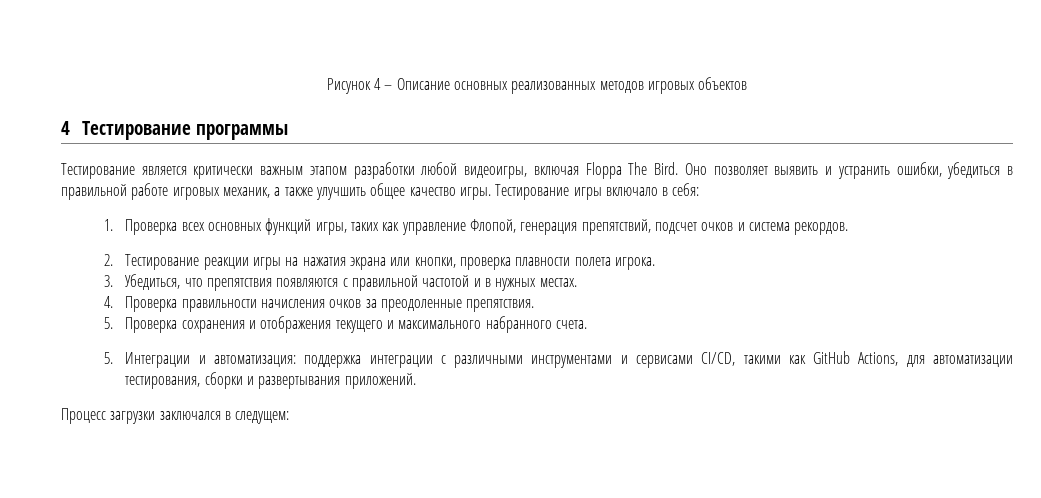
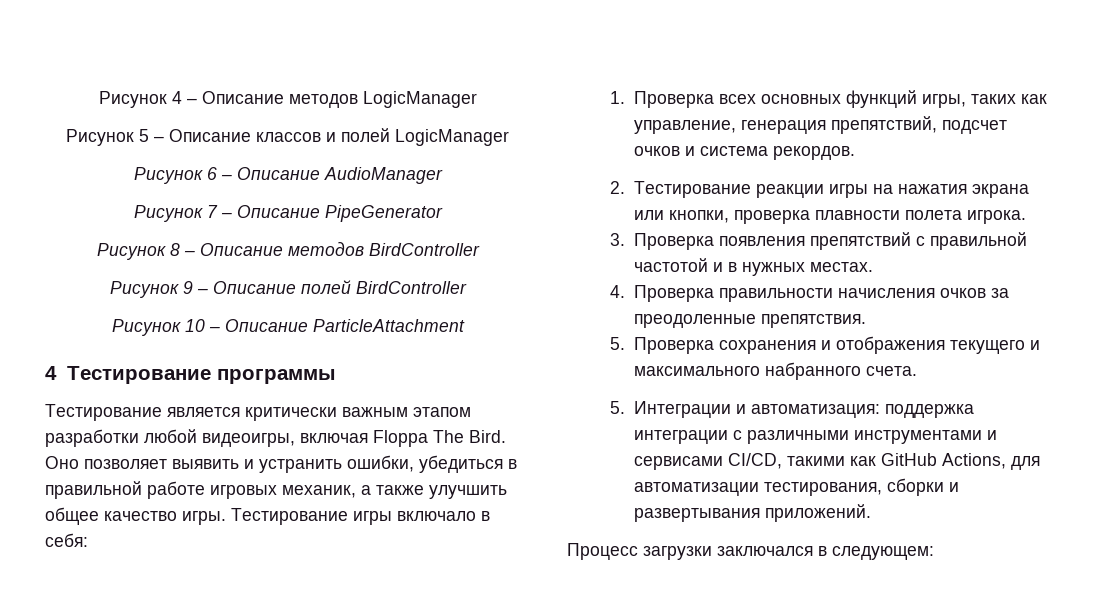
[454,77,748,94] основных реализованных методов игровых объектов -> [288,91,477,108] [66,128,509,146] [133,167,443,184] [133,205,443,222] [96,242,480,260] [109,280,467,298] [111,319,465,336] методов LogicManager // Рисунок 5 – Описание классов и полей LogicManager // Рисунок 6 – Описание AudioManager // Рисунок 7 – Описание PipeGenerator // Рисунок 8 – Описание методов BirdController // Рисунок 9 – Описание полей BirdController // Рисунок 10 – Описание ParticleAttachment
[401,219,517,235] управление Флопой, -> [633,120,736,134] управление,
[125,274,339,291] Убедиться, что препятствия появляются -> [633,232,911,250] Проверка появления препятствий
[235,411,290,424] следущем: -> [832,546,934,560] следующем:

